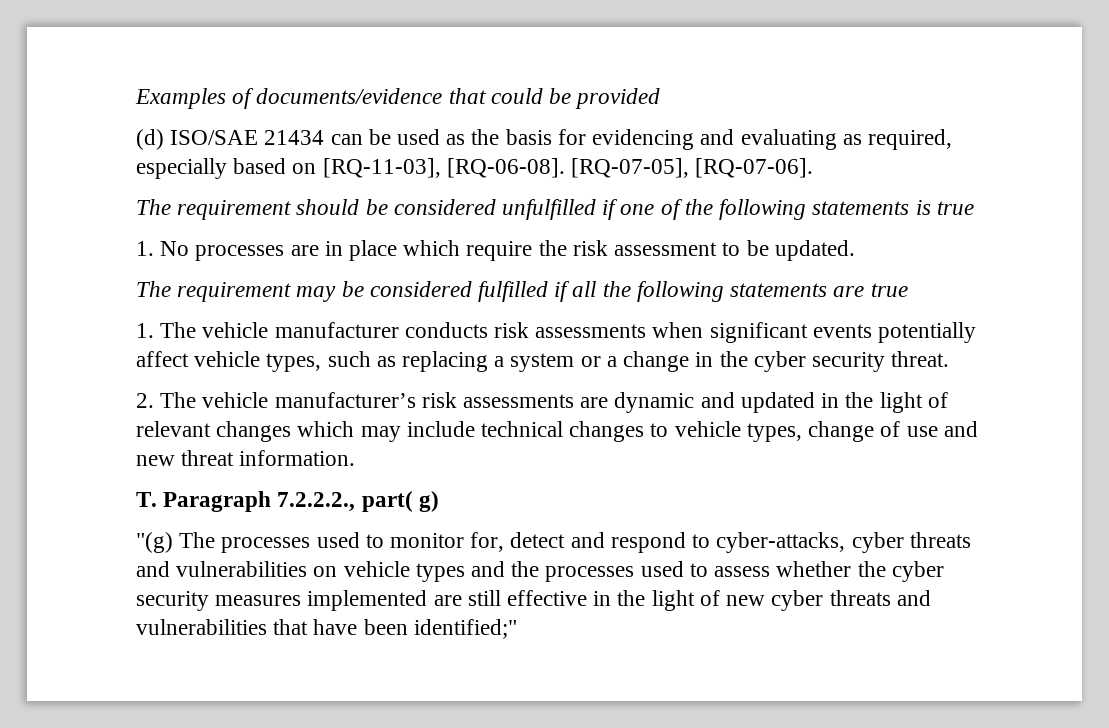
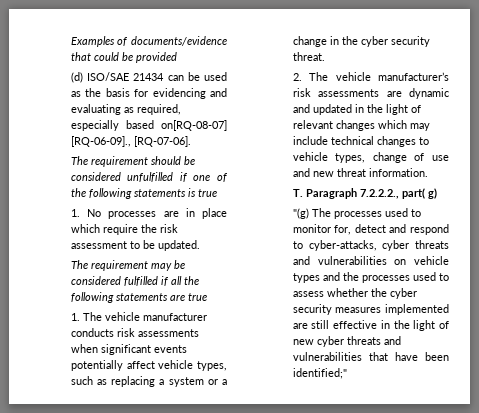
[292,158,690,178] on [RQ-11-03], [RQ-06-08]. [RQ-07-05], -> [161,120,227,131] [70,136,131,147] on[RQ-08-07] [RQ-06-09].,

